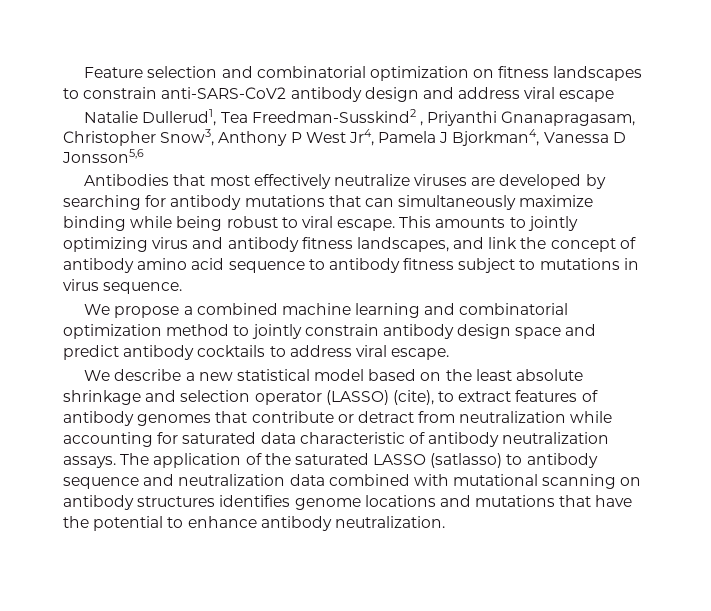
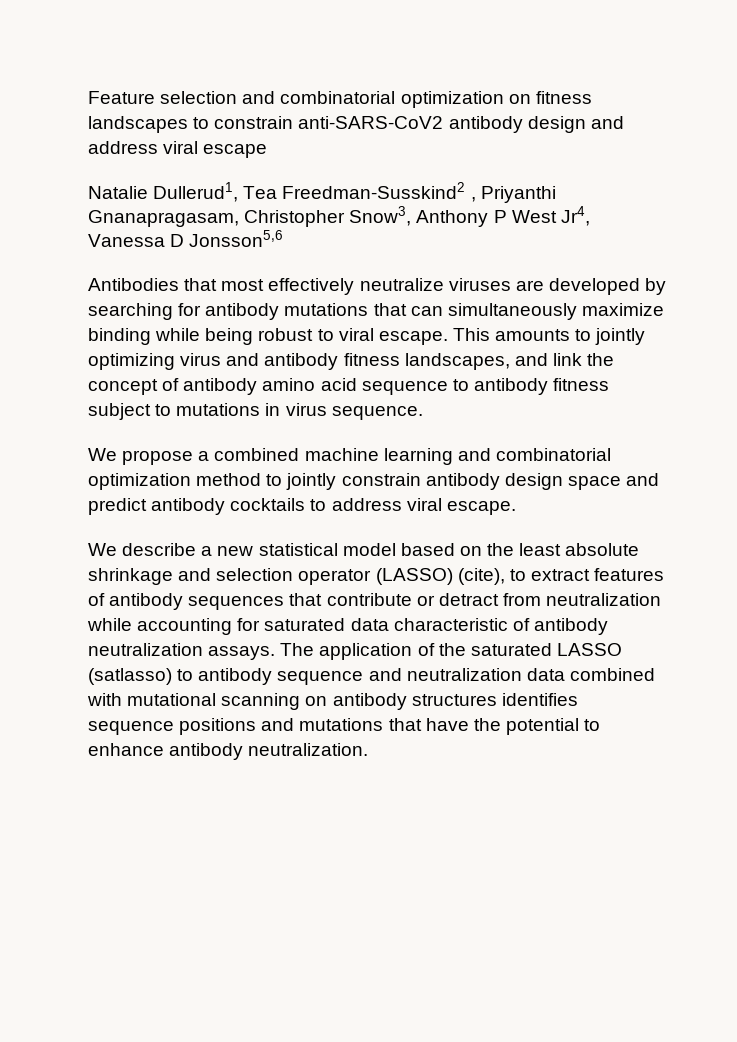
[378,129,540,146] Pamela J Bjorkman4, -> (590, 216) none
[137,414,212,426] genomes -> [188,596,285,610] sequences
[294,495,436,510] genome locations -> [88,718,257,735] sequence positions

